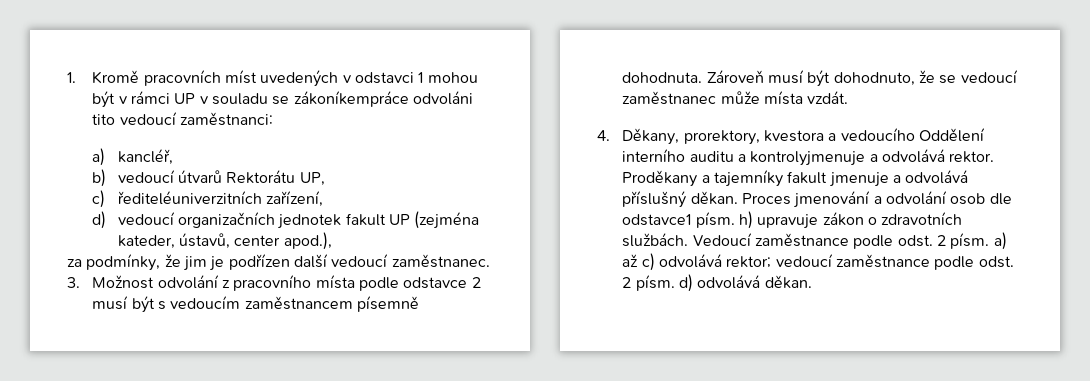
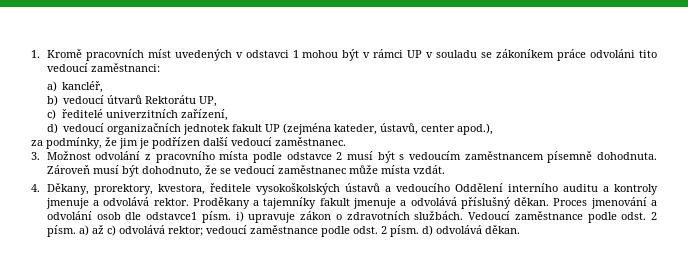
[293,91,409,107] zákoníkempráce -> [496,49,587,61] zákoníkem práce
[117,191,262,205] řediteléuniverzitních -> [62,109,179,118] ředitelé univerzitních
[763,130,824,142] kvestora -> [157,183,380,195] kvestora, ředitele vysokoškolských ústavů
[750,151,866,166] kontrolyjmenuje -> [613,184,658,195] [45,198,89,209] kontroly jmenuje
[738,211,753,229] h) -> [235,211,244,222] i)

